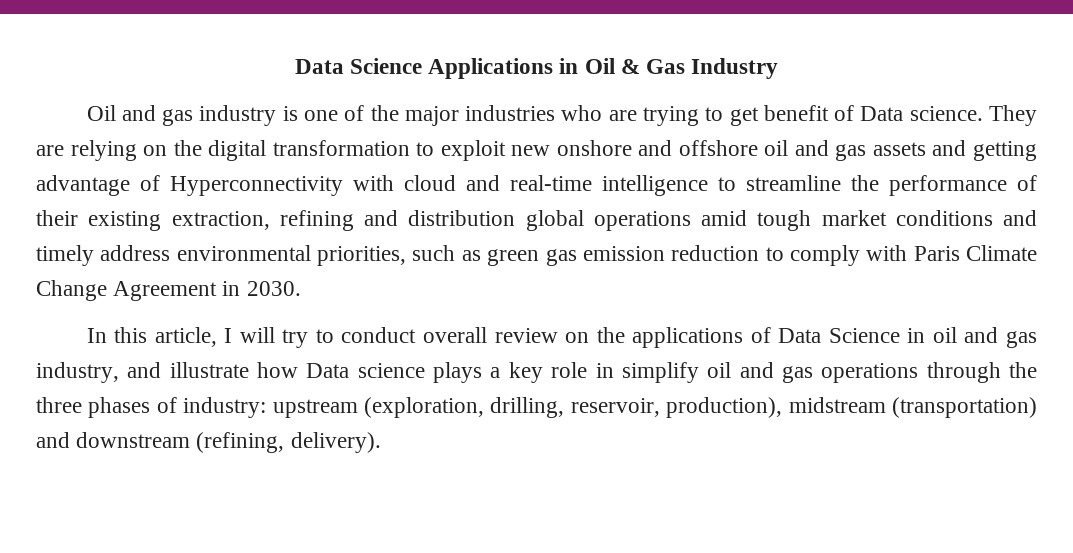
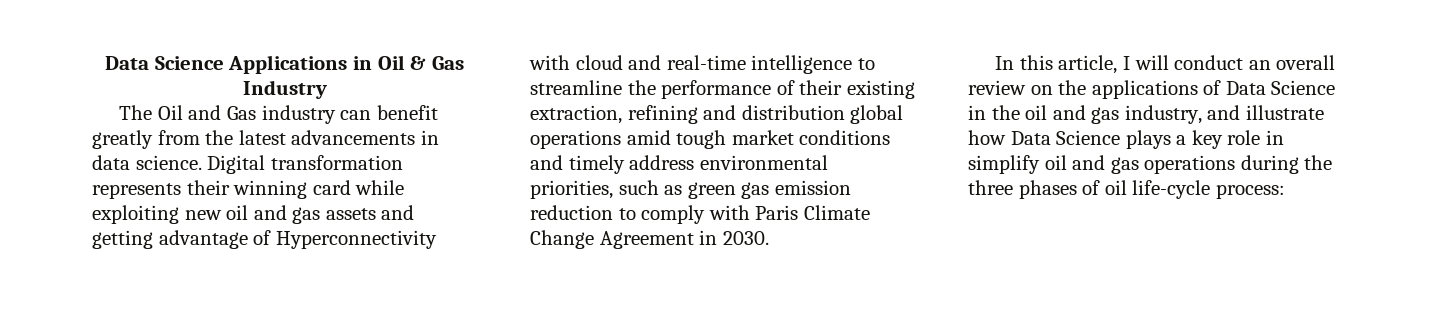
(779, 68) none -> [119,105,153,120] The
[162,105,1038,126] [36,140,758,161] gas industry is one of the major industries who are trying to get benefit of Data science. They are relying on the digital transformation to exploit new onshore and offshore -> [226,105,438,124] [92,130,439,149] [92,155,403,174] [92,180,405,199] [92,205,222,224] Gas industry can benefit greatly from the latest advancements in data science. Digital transformation represents their winning card while exploiting new
[282,327,417,348] try to conduct -> [1174,55,1271,70] conduct an
(926, 335) none -> [991,105,1020,120] the
[357,363,425,378] science -> [1056,130,1121,145] Science
[926,362,1001,383] through -> [1240,155,1299,174] during
[183,397,1037,418] [36,432,381,453] industry: upstream (exploration, drilling, reservoir, production), midstream (transportation) and downstream (refining, delivery). -> [1104,180,1285,199] oil life-cycle process:

